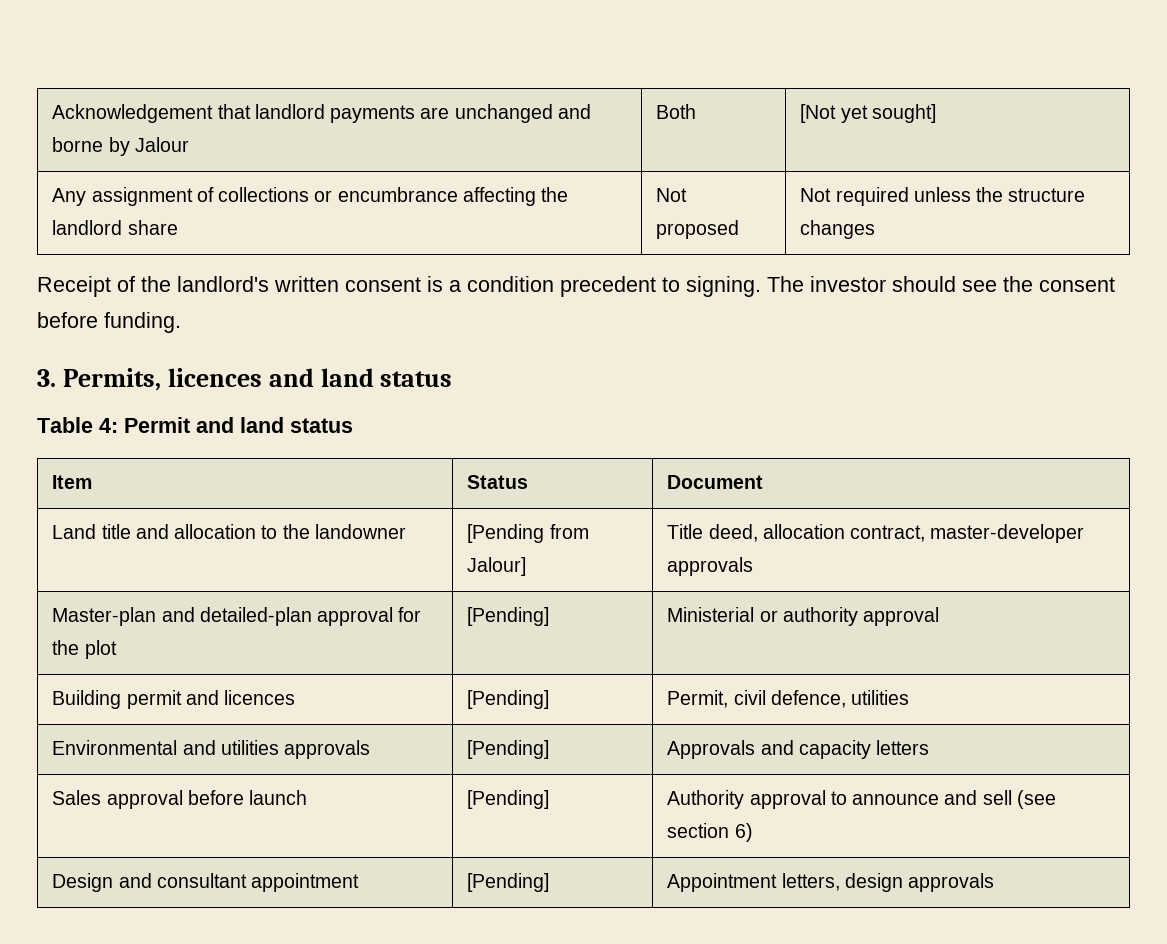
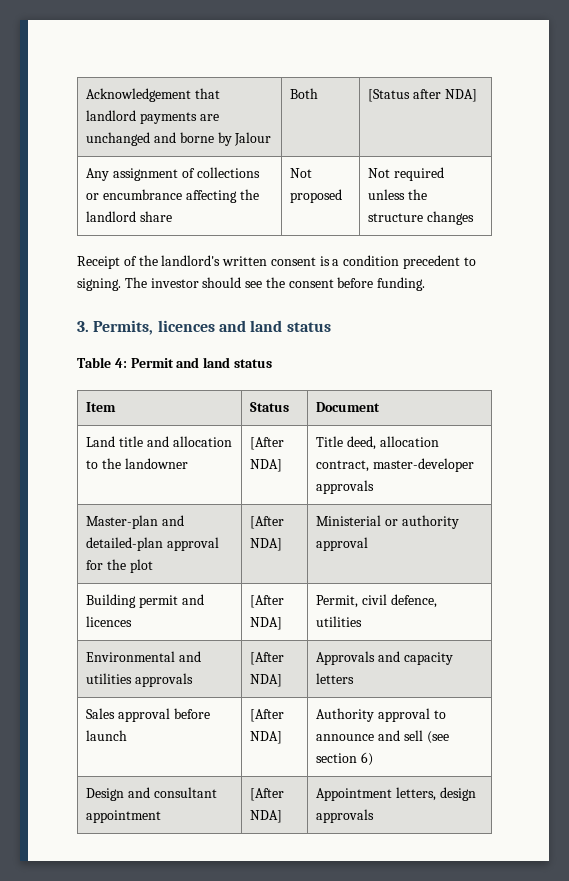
[800,104,936,123] [Not yet sought] -> [368,89,477,102] [Status after NDA]
[467,524,589,543] [467,557,527,576] [Pending from Jalour] -> [250,437,285,450] [250,459,283,472] [After NDA]
[467,607,550,626] [Pending] -> [250,516,285,529] [250,538,283,551] [After NDA]
[467,690,550,709] [Pending] -> [250,595,285,608] [250,617,283,630] [After NDA]
[467,740,550,759] [Pending] -> [250,652,285,665] [250,674,283,687] [After NDA]
[467,790,550,809] [Pending] -> [250,709,285,722] [250,731,283,744] [After NDA]
[467,873,550,892] [Pending] -> [250,788,285,801] [250,810,283,823] [After NDA]

